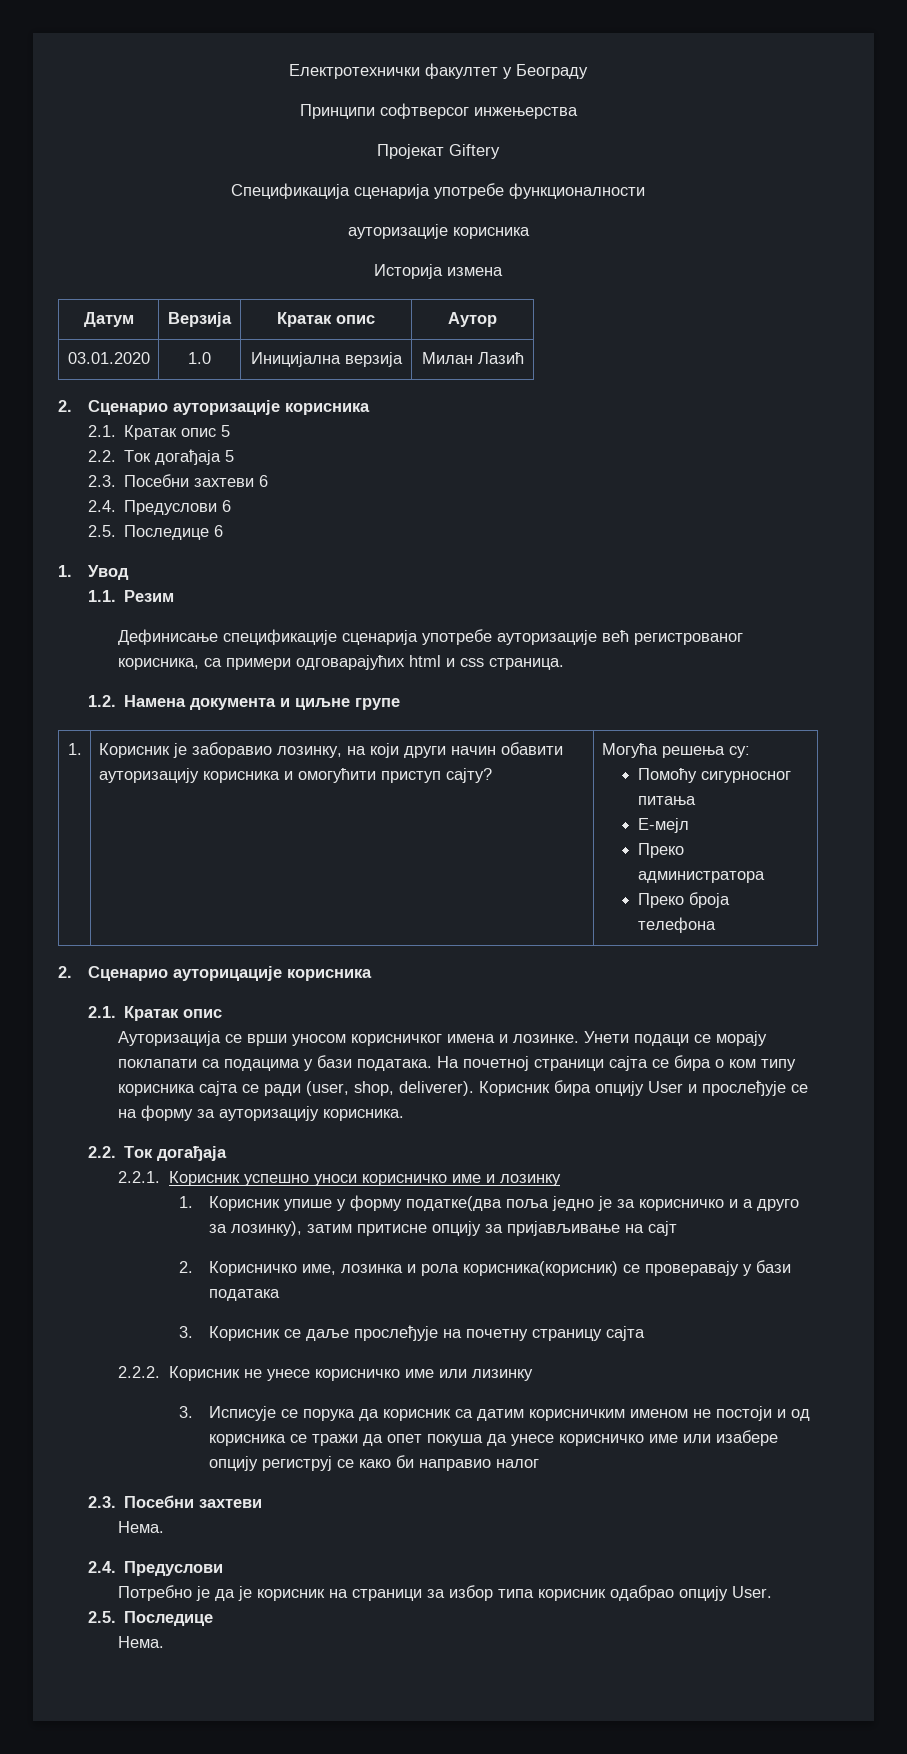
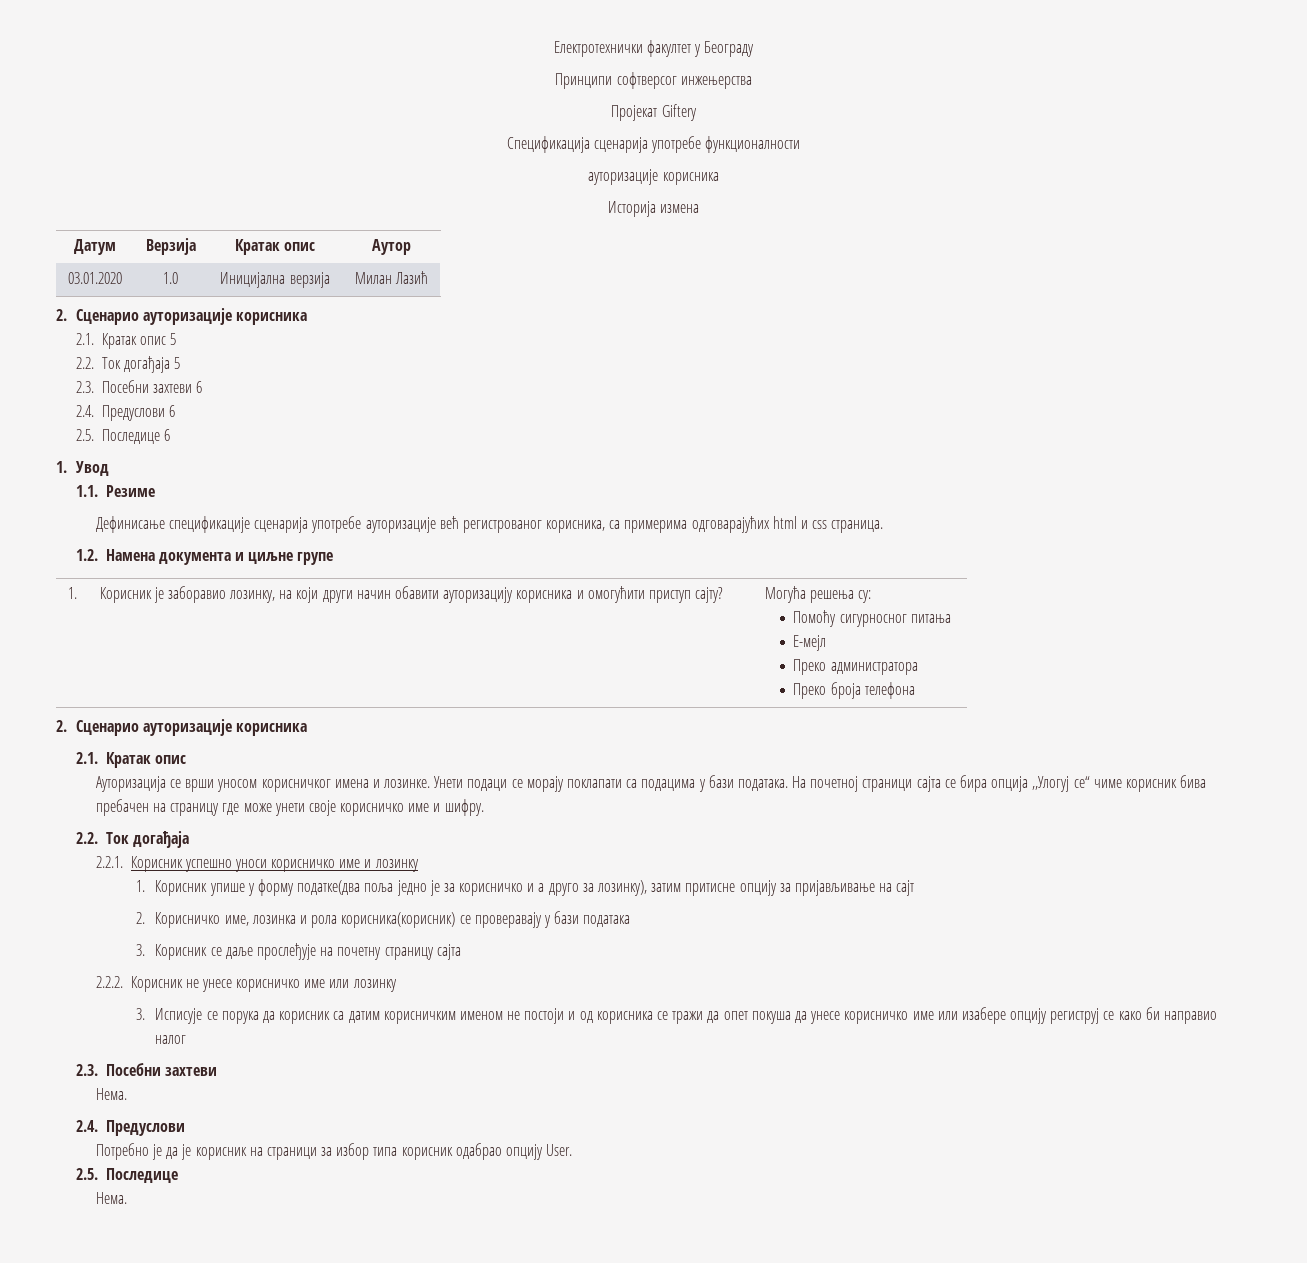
[124,590,175,602] Резим -> [105,485,155,497] Резимe
[226,658,292,670] примери -> [624,520,688,533] примерима
[173,966,283,981] ауторицације -> [143,719,233,736] ауторизације
[715,1059,797,1071] [118,1080,809,1096] [118,1105,405,1121] о ком типу корисника сајта се ради (user, shop, deliverer). Корисник бира опцију User и прослеђује се на форму за ауторизацију корисника. -> [991,775,1207,792] [95,799,484,816] опција ,,Улогуј се“ чиме корисник бива пребачен на страницу где може унети своје корисничко име и шифру.
[471,1369,533,1381] лизинку -> [352,979,397,992] лозинку

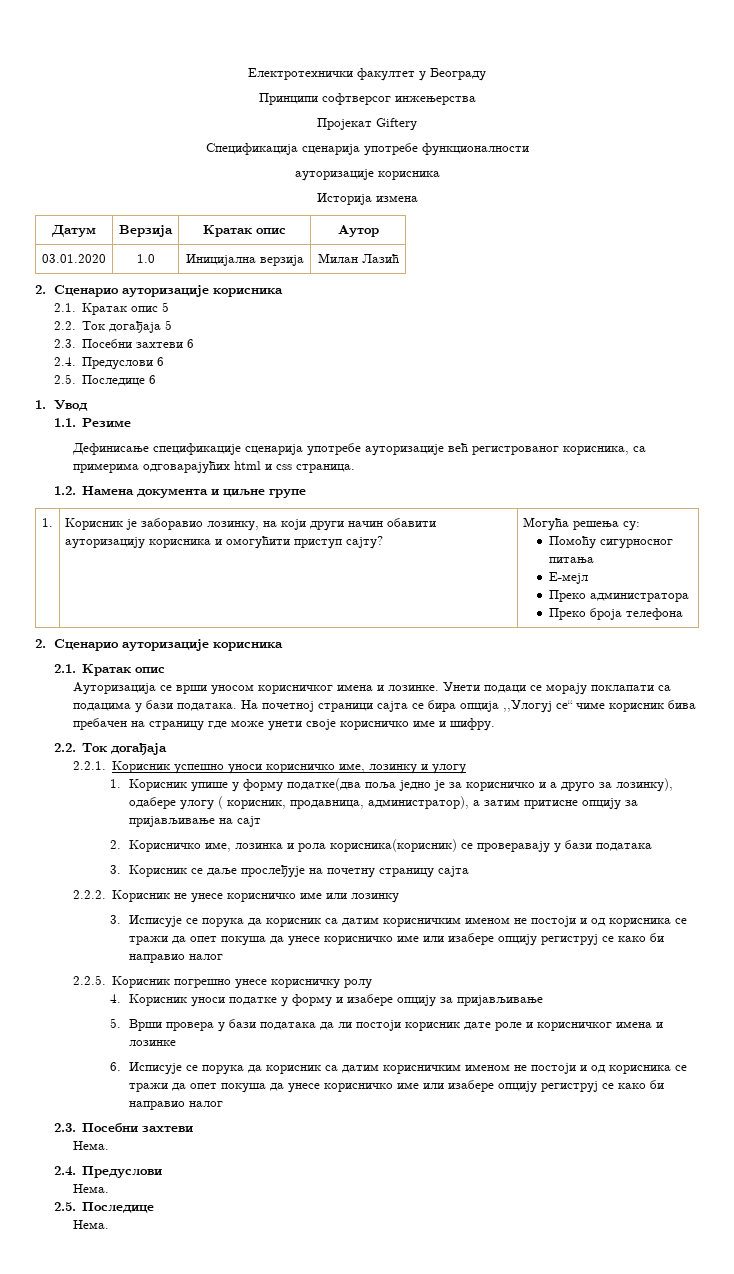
[339,859,419,872] име и лозинку -> [339,763,467,774] име, лозинку и улогу
(648, 888) none -> [129,796,481,810] одабере улогу ( корисник, продавница, администратор), а
(187, 1039) none -> [72,975,373,989] [110,994,544,1007] [110,1018,664,1032] [129,1040,177,1046] [110,1062,688,1075] [129,1080,665,1093] [129,1101,224,1110] // 2.2.5. Корисник погрешно унесе корисничку ролу // 4. Корисник уноси податке у форму и изабере опцију за пријављивање // 5. Врши провера у бази података да ли постоји корисник дате роле и корисничког имена и лозинке // 6. Исписује се порука да корисник са датим корисничким именом не постоји и од корисника се тражи да опет покуша да унесе корисничко име или изабере опцију региструј се како би направио налог
[95,1143,573,1160] Потребно је да је корисник на страници за избор типа корисник одабрао опцију User. -> [72,1184,109,1193] Нема.

